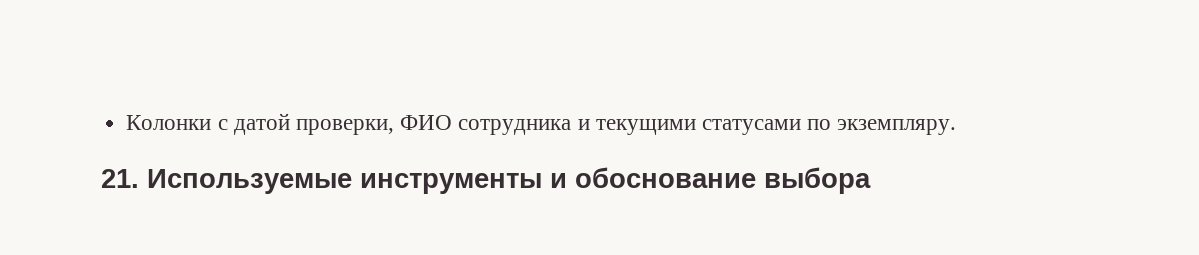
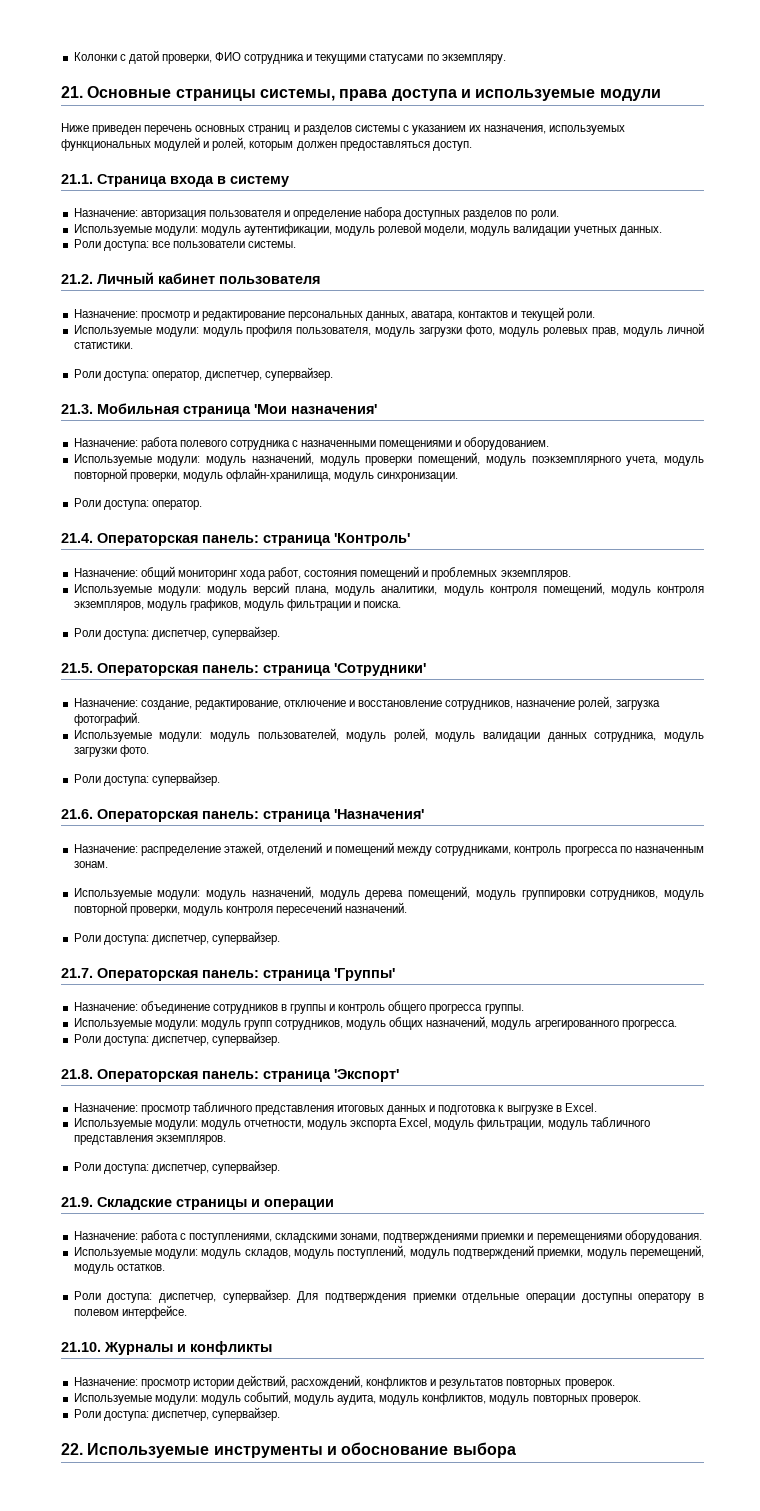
(139, 178) none -> [87,86,661,101] [61,123,626,135] [61,137,472,151] [61,174,289,187] [73,207,559,220] [73,222,662,236] [73,239,297,251] [61,272,320,284] [73,307,595,321] [73,323,704,337] [73,342,133,349] [73,367,334,381] [61,403,377,417] [73,437,550,450] [73,452,704,466] [73,468,459,482] [73,498,202,510] [61,533,410,546] [73,566,571,580] [73,582,704,596] [73,599,402,611] [73,626,280,640] [61,663,426,676] [73,696,660,710] [73,712,140,726] [73,728,704,742] [73,745,149,757] [73,772,220,786] [61,809,424,822] [73,842,704,856] [73,861,108,868] [73,886,704,900] [73,902,408,916] [73,931,280,945] [61,968,395,981] [73,1001,524,1014] [73,1016,677,1030] [73,1032,280,1046] [61,1069,399,1082] [73,1102,597,1115] [73,1117,650,1130] [73,1135,226,1145] [73,1160,280,1174] [61,1197,334,1210] [73,1230,702,1243] [73,1245,704,1259] [73,1264,165,1274] [73,1289,704,1303] [73,1305,187,1319] [61,1341,272,1355] [73,1375,615,1389] [73,1391,641,1405] [73,1407,280,1421] [61,1443,83,1455] Основные страницы системы, права доступа и используемые модули // Ниже приведен перечень основных страниц и разделов системы с указанием их назначения, используемых функциональных модулей и ролей, которым должен предоставляться доступ. // 21.1. Страница входа в систему // Назначение: авторизация пользователя и определение набора доступных разделов по роли. // Используемые модули: модуль аутентификации, модуль ролевой модели, модуль валидации учетных данных. // Роли доступа: все пользователи системы. // 21.2. Личный кабинет пользователя // Назначение: просмотр и редактирование персональных данных, аватара, контактов и текущей роли. // Используемые модули: модуль профиля пользователя, модуль загрузки фото, модуль ролевых прав, модуль личной статистики. // Роли доступа: оператор, диспетчер, супервайзер. // 21.3. Мобильная страница 'Мои назначения' // Назначение: работа полевого сотрудника с назначенными помещениями и оборудованием. // Используемые модули: модуль назначений, модуль проверки помещений, модуль поэкземплярного учета, модуль повторной проверки, модуль офлайн-хранилища, модуль синхронизации. // Роли доступа: оператор. // 21.4. Операторская панель: страница 'Контроль' // Назначение: общий мониторинг хода работ, состояния помещений и проблемных экземпляров. // Используемые модули: модуль версий плана, модуль аналитики, модуль контроля помещений, модуль контроля экземпляров, модуль графиков, модуль фильтрации и поиска. // Роли доступа: диспетчер, супервайзер. // 21.5. Операторская панель: страница 'Сотрудники' // Назначение: создание, редактирование, отключение и восстановление сотрудников, назначение ролей, загрузка фотографий. // Используемые модули: модуль пользователей, модуль ролей, модуль валидации данных сотрудника, модуль загрузки фото. // Роли доступа: супервайзер. // 21.6. Операторская панель: страница 'Назначения' // Назначение: распределение этажей, отделений и помещений между сотрудниками, контроль прогресса по назначенным зонам. // Используемые модули: модуль назначений, модуль дерева помещений, модуль группировки сотрудников, модуль повторной проверки, модуль контроля пересечений назначений. // Роли доступа: диспетчер, супервайзер. // 21.7. Операторская панель: страница 'Группы' // Назначение: объединение сотрудников в группы и контроль общего прогресса группы. // Используемые модули: модуль групп сотрудников, модуль общих назначений, модуль агрегированного прогресса. // Роли доступа: диспетчер, супервайзер. // 21.8. Операторская панель: страница 'Экспорт' // Назначение: просмотр табличного представления итоговых данных и подготовка к выгрузке в Excel. // Используемые модули: модуль отчетности, модуль экспорта Excel, модуль фильтрации, модуль табличного представления экземпляров. // Роли доступа: диспетчер, супервайзер. // 21.9. Складские страницы и операции // Назначение: работа с поступлениями, складскими зонами, подтверждениями приемки и перемещениями оборудования. // Используемые модули: модуль складов, модуль поступлений, модуль подтверждений приемки, модуль перемещений, модуль остатков. // Роли доступа: диспетчер, супервайзер. Для подтверждения приемки отдельные операции доступны оператору в полевом интерфейсе. // 21.10. Журналы и конфликты // Назначение: просмотр истории действий, расхождений, конфликтов и результатов повторных проверок. // Используемые модули: модуль событий, модуль аудита, модуль конфликтов, модуль повторных проверок. // Роли доступа: диспетчер, супервайзер. // 22.

